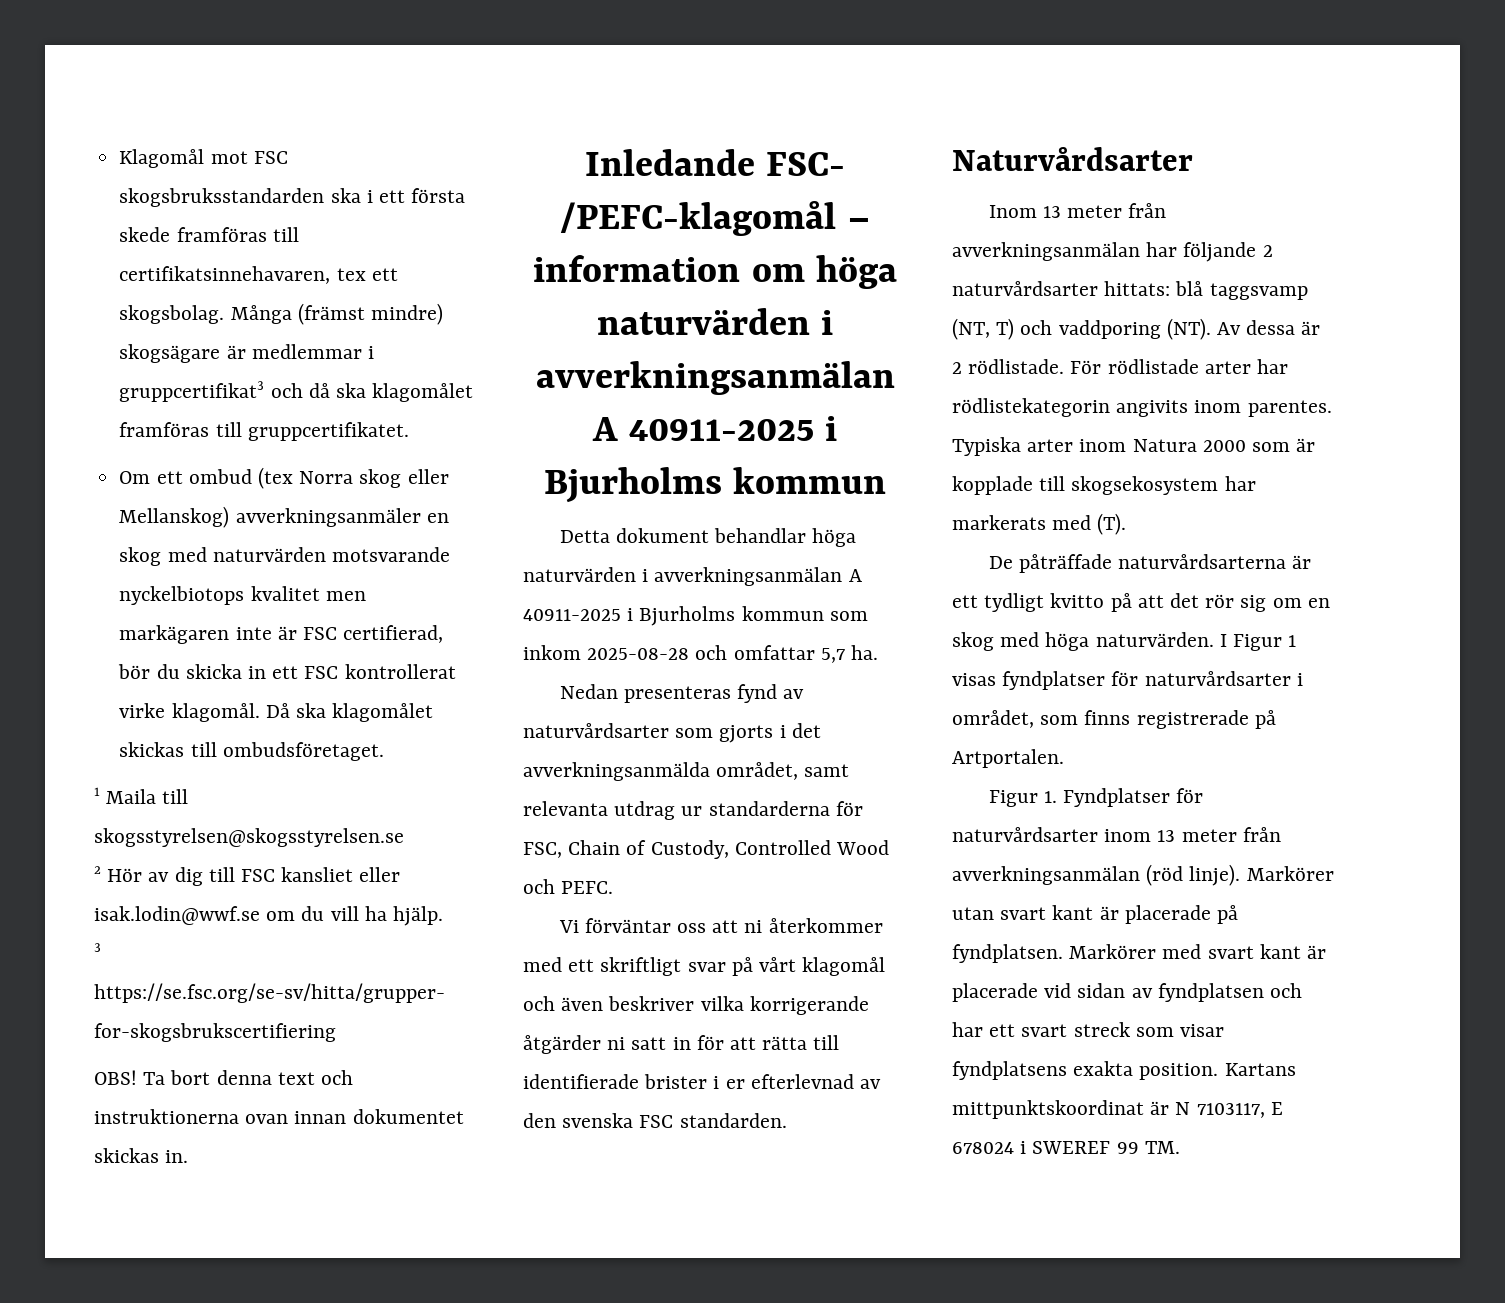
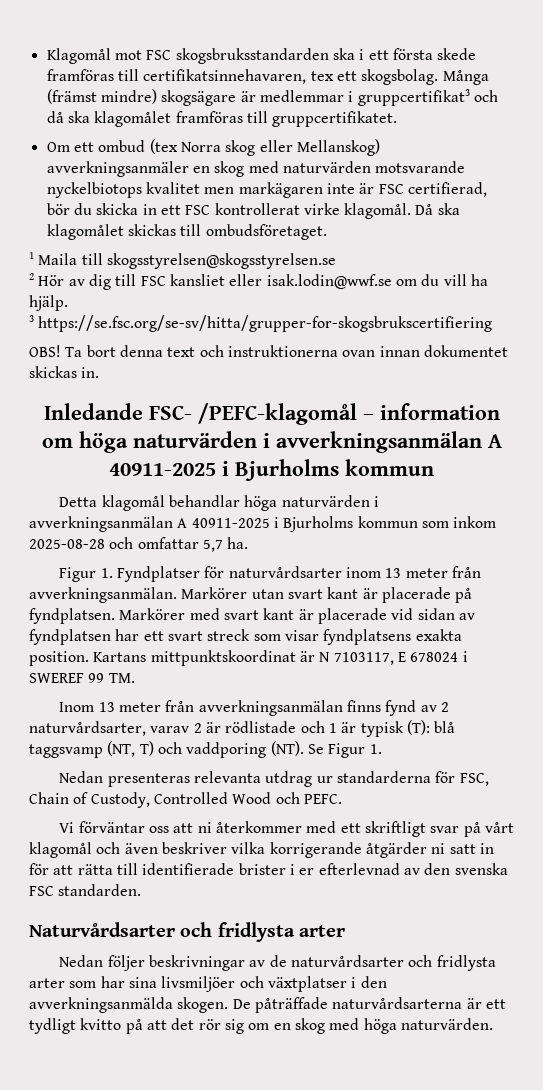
[615,528,709,543] dokument -> [101,495,165,511] klagomål
[559,684,805,703] [523,723,821,743] [523,762,850,781] Nedan presenteras fynd av naturvårdsarter som gjorts i det avverkningsanmälda området, samt -> [59,566,481,582] [29,587,473,603] [29,608,475,624] [29,629,462,645] [29,650,468,666] [29,673,135,683] [59,700,449,716] [29,720,456,737] [29,741,382,758] [59,771,190,787] Figur 1. Fyndplatser för naturvårdsarter inom 13 meter från avverkningsanmälan. Markörer utan svart kant är placerade på fyndplatsen. Markörer med svart kant är placerade vid sidan av fyndplatsen har ett svart streck som visar fyndplatsens exakta position. Kartans mittpunktskoordinat är N 7103117, E 678024 i SWEREF 99 TM. // Inom 13 meter från avverkningsanmälan finns fynd av 2 naturvårdsarter, varav 2 är rödlistade och 1 är typisk (T): blå taggsvamp (NT, T) och vaddporing (NT). Se Figur 1. // Nedan presenteras
[988,203,1167,218] [952,242,1273,262] [952,281,1308,300] [952,318,1321,340] [952,359,1289,374] [952,398,1332,417] [952,437,1316,456] [952,476,1256,495] [952,513,1127,535] // Inom 13 meter från avverkningsanmälan har följande 2 naturvårdsarter hittats: blå taggsvamp (NT, T) och vaddporing (NT). Av dessa är 2 rödlistade. För rödlistade arter har rödlistekategorin angivits inom parentes. Typiska arter inom Natura 2000 som är kopplade till skogsekosystem har markerats med (T). // -> [180,922,346,942] [59,955,496,971] [29,976,387,992] [29,997,229,1013] och fridlysta arter // Nedan följer beskrivningar av de naturvårdsarter och fridlysta arter som har sina livsmiljöer och växtplatser i den avverkningsanmälda skogen.
[1219,634,1297,651] [952,671,1303,690] [952,710,1276,729] [952,749,1064,768] [988,788,1204,807] [952,827,1281,842] [952,864,1334,886] [952,905,1239,924] [952,944,1327,963] [952,983,1303,1002] [952,1022,1225,1037] [952,1061,1296,1080] [952,1100,1283,1119] [952,1141,1180,1154] I Figur 1 visas fyndplatser för naturvårdsarter i området, som finns registrerade på Artportalen. // Figur 1. Fyndplatser för naturvårdsarter inom 13 meter från avverkningsanmälan (röd linje). Markörer utan svart kant är placerade på fyndplatsen. Markörer med svart kant är placerade vid sidan av fyndplatsen och har ett svart streck som visar fyndplatsens exakta position. Kartans mittpunktskoordinat är N 7103117, E 678024 i SWEREF 99 TM. -> (493, 1024) none

